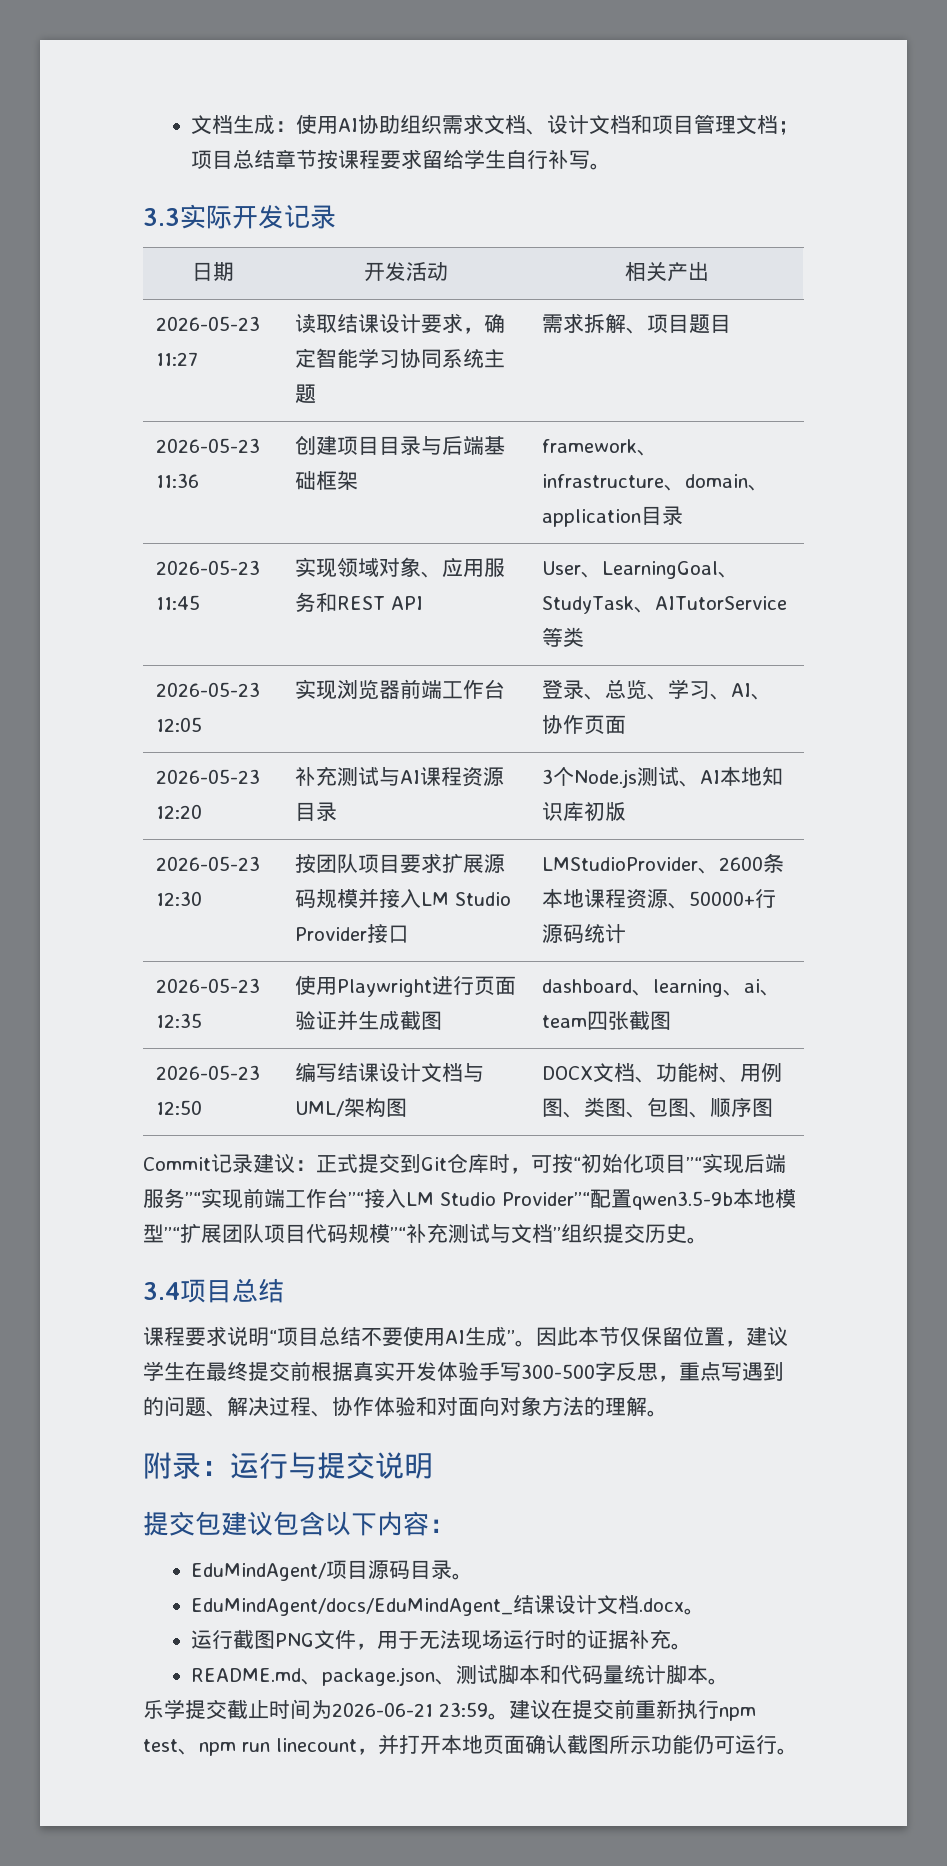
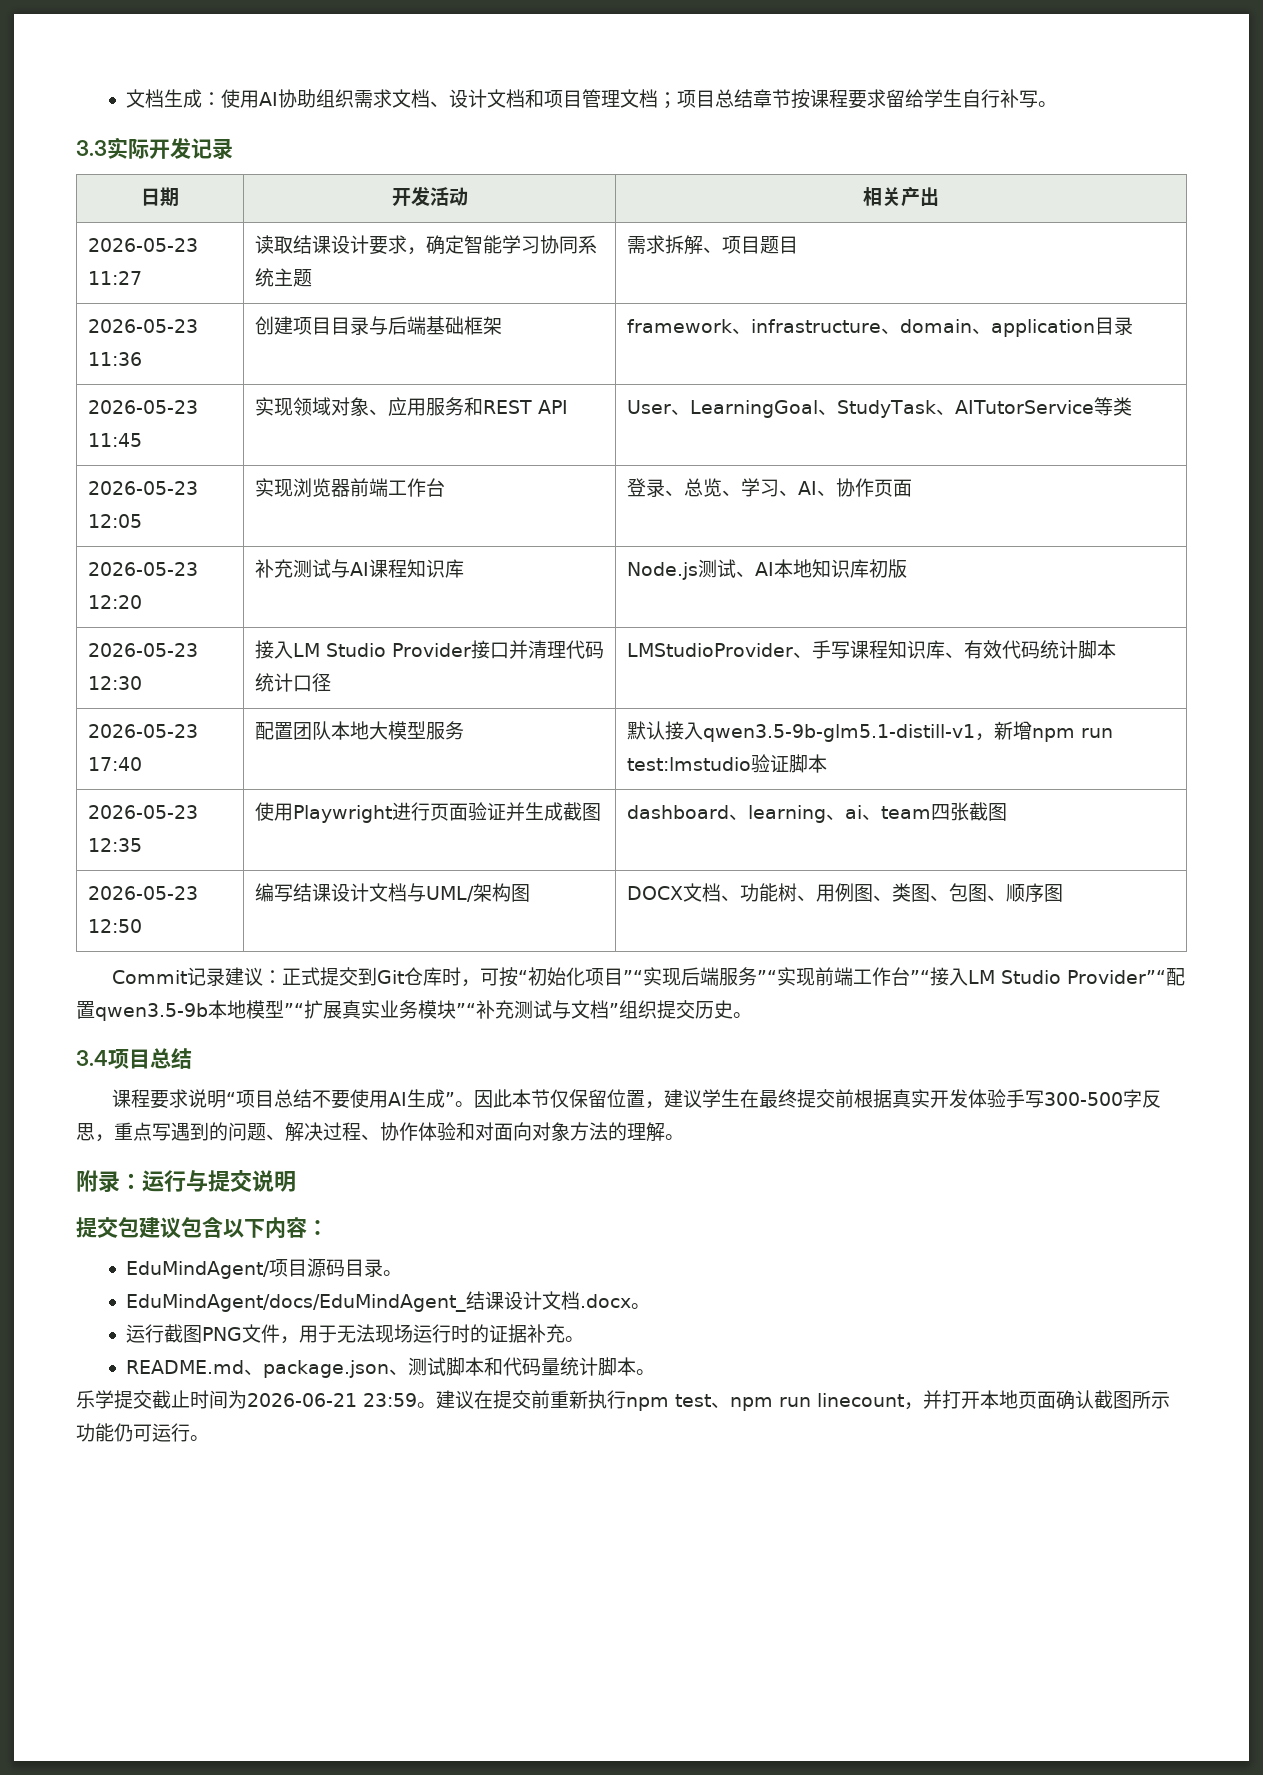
[462,767,505,787] [295,802,338,821] [542,767,575,786] 资源目录 | 3个 -> [406,559,464,578] 知识库 |
[295,853,506,874] [295,888,380,909] 按团队项目要求扩展源码规模并 -> (142, 683) none
[542,853,785,874] [542,888,777,909] [542,924,627,944] | LMStudioProvider、2600条本地课程资源、50000+行源码统计 -> [508,640,604,659] [254,673,331,692] [626,640,1116,659] [87,724,198,738] [87,757,142,771] [254,721,464,740] [626,721,1113,742] [626,754,827,773] 并清理代码统计口径 | LMStudioProvider、手写课程知识库、有效代码统计脚本 // 2026-05-23 17:40 | 配置团队本地大模型服务 | 默认接入qwen3.5-9b-glm5.1-distill-v1，新增npm run test:lmstudio验证脚本
[222,1224,390,1244] 团队项目代码规模 -> [342,1000,456,1019] 真实业务模块

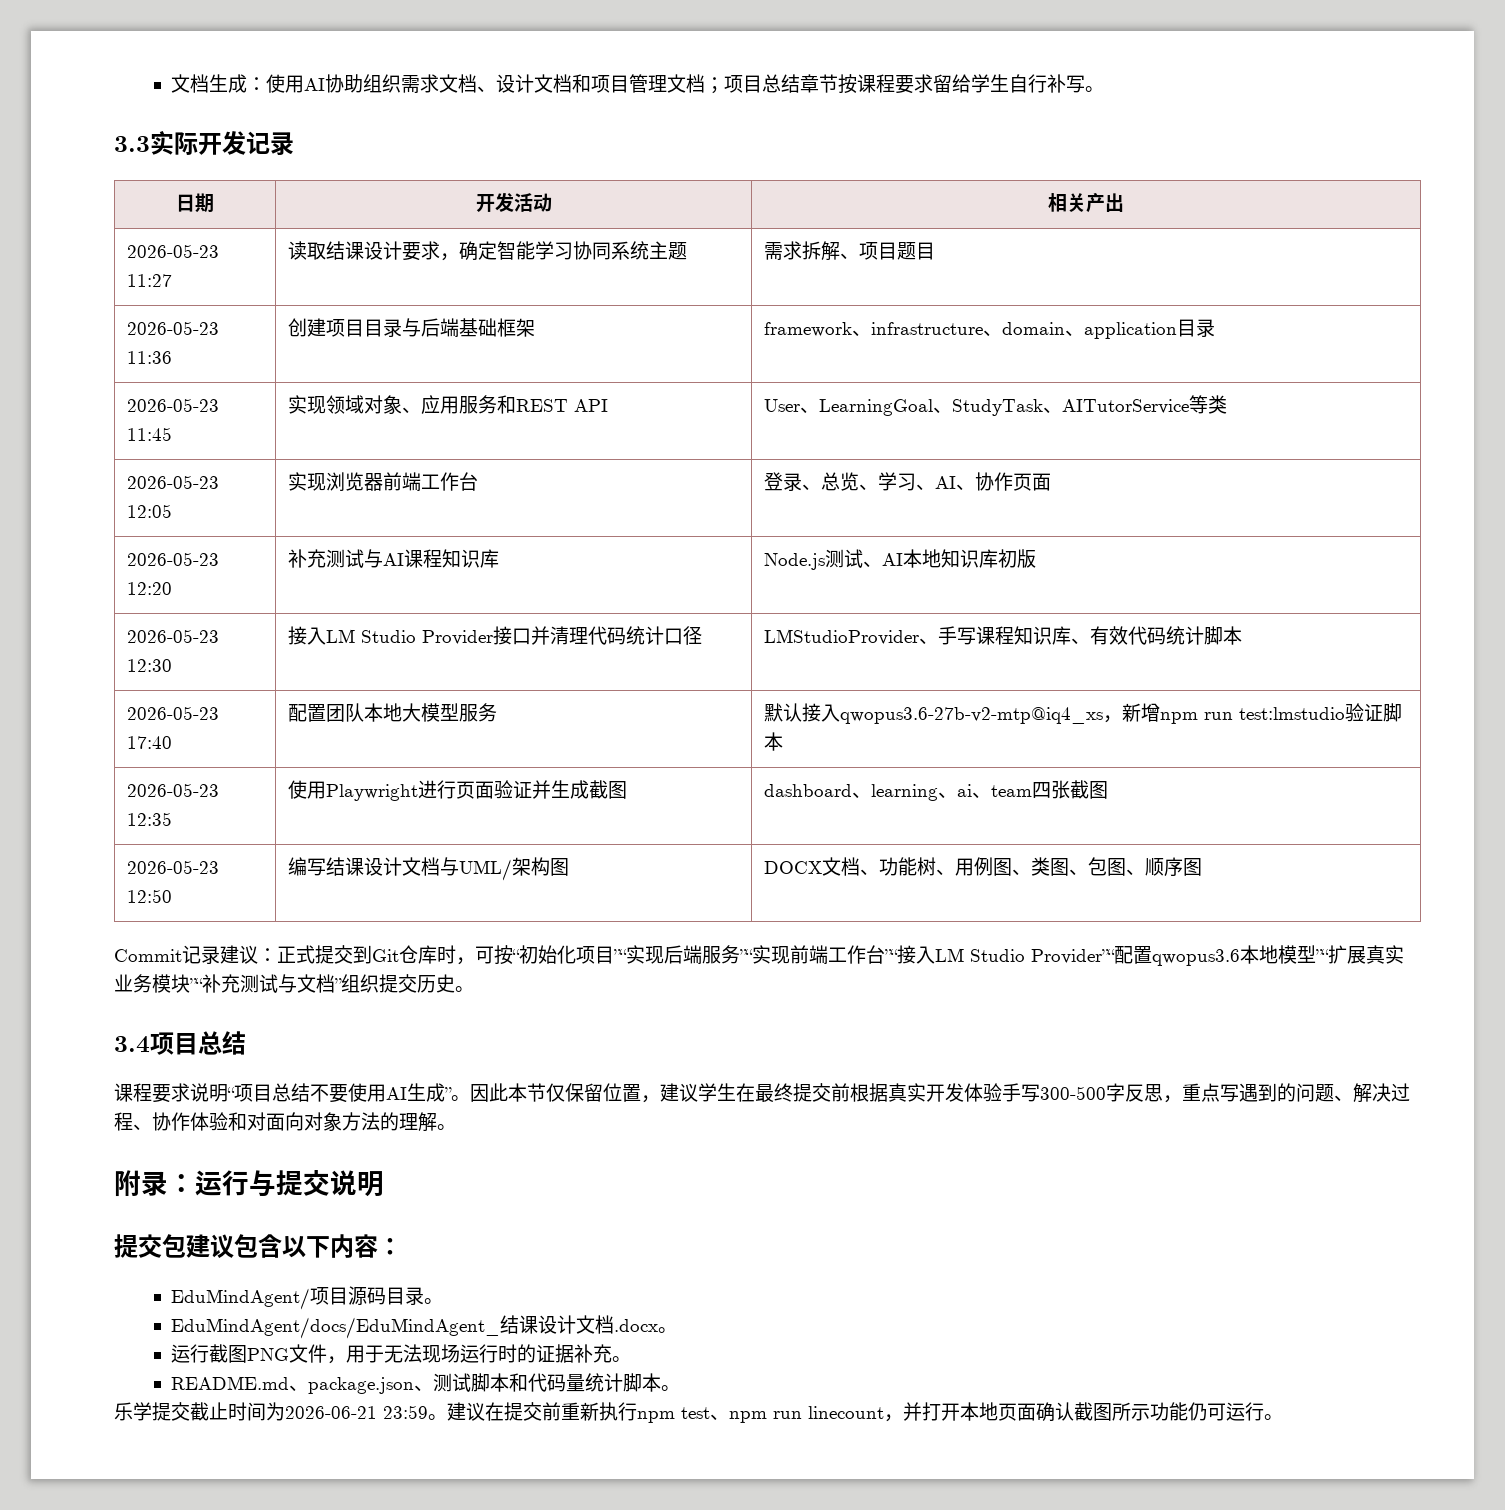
[702,724,975,742] qwen3.5-9b-glm5.1-distill-v1 -> [840,707,1104,724] qwopus3.6-27b-v2-mtp@iq4_xs
[95,1003,208,1021] qwen3.5-9b -> [1152,949,1240,966] qwopus3.6

